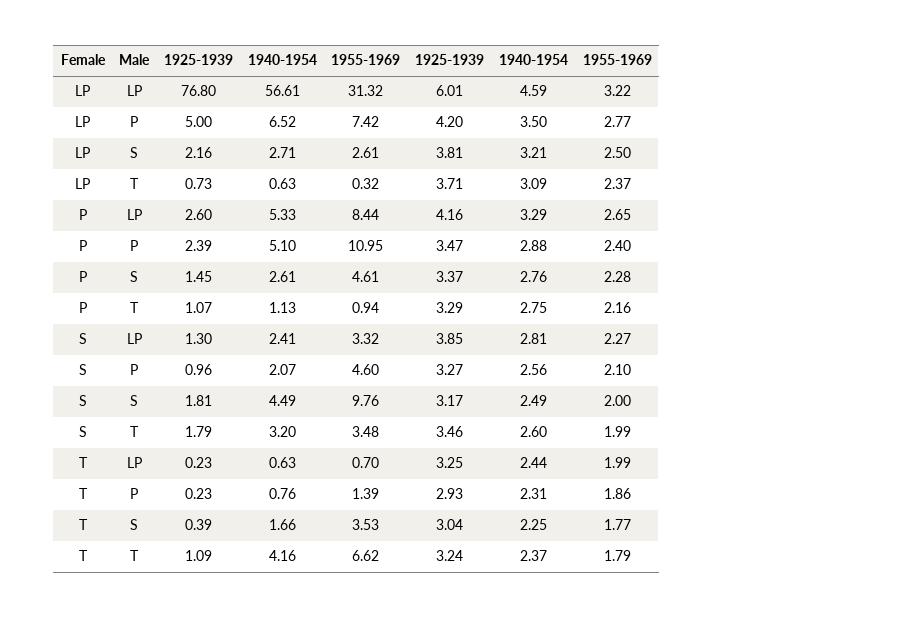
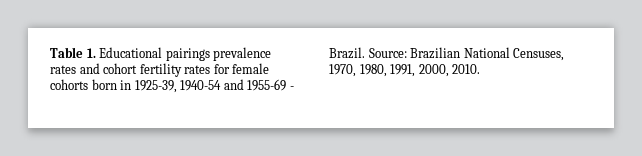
[60,54,106,65] [119,54,150,65] [164,54,233,65] [247,54,317,65] [331,54,400,65] [415,54,484,65] [499,54,568,65] [582,54,652,65] [75,85,90,96] [126,85,142,96] [181,85,216,96] [264,85,300,96] [348,85,383,96] [436,85,463,96] [520,85,547,96] [603,85,631,96] [75,116,90,127] [130,116,138,127] [185,116,212,127] [268,116,296,127] [352,116,379,127] [436,116,463,127] [520,116,547,127] [603,116,631,127] [75,147,90,158] [130,147,138,158] [185,147,212,158] [268,147,296,158] [352,147,379,158] [436,147,463,158] [520,147,547,158] [603,147,631,158] [75,178,90,189] [130,178,139,189] [185,178,212,189] [268,178,296,189] [352,178,379,189] [436,178,463,189] [520,178,547,189] [603,178,631,189] [78,209,87,220] [126,209,142,220] [185,209,212,220] [268,209,296,220] [352,209,379,220] [436,209,463,220] [520,209,547,220] [603,209,631,220] [78,240,87,251] [130,240,138,251] [185,240,212,251] [268,240,296,251] [348,240,383,251] [436,240,463,251] [520,240,547,251] [603,240,631,251] [78,271,87,282] [130,271,138,282] [185,271,212,282] [268,271,296,282] [352,271,379,282] [436,271,463,282] [520,271,547,282] [603,271,631,282] [78,302,87,313] [130,302,139,313] [185,302,212,313] [268,302,296,313] [352,302,379,313] [436,302,463,313] [520,302,547,313] [603,302,631,313] [78,333,87,344] [126,333,142,344] [185,333,212,344] [268,333,296,344] [352,333,379,344] [436,333,463,344] [520,333,547,344] [603,333,631,344] [78,364,87,375] [130,364,138,375] [185,364,212,375] [268,364,296,375] [352,364,379,375] [436,364,463,375] [520,364,547,375] [603,364,631,375] [78,395,87,406] [130,395,138,406] [185,395,212,406] [268,395,296,406] [352,395,379,406] [436,395,463,406] [520,395,547,406] [603,395,631,406] [78,426,87,437] [130,426,139,437] [185,426,212,437] [268,426,296,437] [352,426,379,437] [436,426,463,437] [520,426,547,437] [603,426,631,437] [78,457,88,468] [126,457,142,468] [185,457,212,468] [268,457,296,468] [352,457,379,468] [436,457,463,468] [520,457,547,468] [603,457,631,468] [78,488,88,499] [130,488,138,499] [185,488,212,499] [268,488,296,499] [352,488,379,499] [436,488,463,499] [520,488,547,499] [603,488,631,499] [78,519,88,530] [130,519,138,530] [185,519,212,530] [268,519,296,530] [352,519,379,530] [436,519,463,530] [520,519,547,530] [603,519,631,530] [78,550,88,561] [130,550,139,561] [185,550,212,561] [268,550,296,561] [352,550,379,561] [436,550,463,561] [520,550,547,561] [603,550,631,561] Female | Male | 1925-1939 | 1940-1954 | 1955-1969 | 1925-1939 | 1940-1954 | 1955-1969 // LP | LP | 76.80 | 56.61 | 31.32 | 6.01 | 4.59 | 3.22 // LP | P | 5.00 | 6.52 | 7.42 | 4.20 | 3.50 | 2.77 // LP | S | 2.16 | 2.71 | 2.61 | 3.81 | 3.21 | 2.50 // LP | T | 0.73 | 0.63 | 0.32 | 3.71 | 3.09 | 2.37 // P | LP | 2.60 | 5.33 | 8.44 | 4.16 | 3.29 | 2.65 // P | P | 2.39 | 5.10 | 10.95 | 3.47 | 2.88 | 2.40 // P | S | 1.45 | 2.61 | 4.61 | 3.37 | 2.76 | 2.28 // P | T | 1.07 | 1.13 | 0.94 | 3.29 | 2.75 | 2.16 // S | LP | 1.30 | 2.41 | 3.32 | 3.85 | 2.81 | 2.27 // S | P | 0.96 | 2.07 | 4.60 | 3.27 | 2.56 | 2.10 // S | S | 1.81 | 4.49 | 9.76 | 3.17 | 2.49 | 2.00 // S | T | 1.79 | 3.20 | 3.48 | 3.46 | 2.60 | 1.99 // T | LP | 0.23 | 0.63 | 0.70 | 3.25 | 2.44 | 1.99 // T | P | 0.23 | 0.76 | 1.39 | 2.93 | 2.31 | 1.86 // T | S | 0.39 | 1.66 | 3.53 | 3.04 | 2.25 | 1.77 // T | T | 1.09 | 4.16 | 6.62 | 3.24 | 2.37 | 1.79 -> [50,47,272,61] [50,63,270,77] [50,79,294,93] [329,47,565,61] [329,64,481,77] Table 1. Educational pairings prevalence rates and cohort fertility rates for female cohorts born in 1925-39, 1940-54 and 1955-69 - Brazil. Source: Brazilian National Censuses, 1970, 1980, 1991, 2000, 2010.

